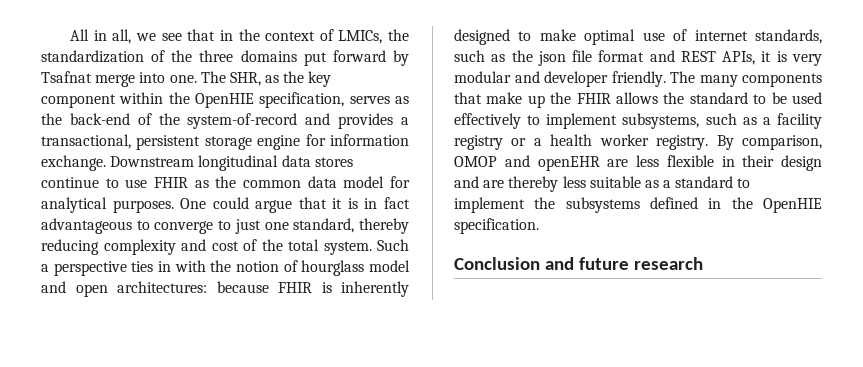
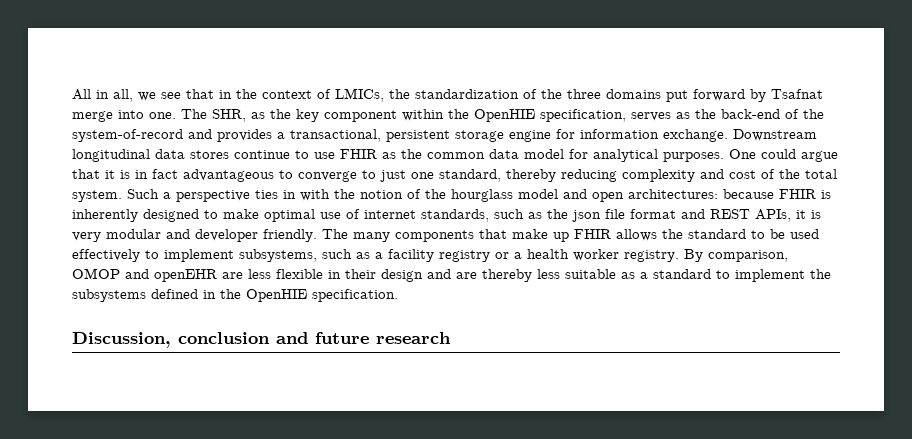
(298, 266) none -> [425,189,446,199] the
[550,92,572,104] the -> (569, 237) none
[454,257,540,270] Conclusion -> [72,332,270,348] Discussion, conclusion

